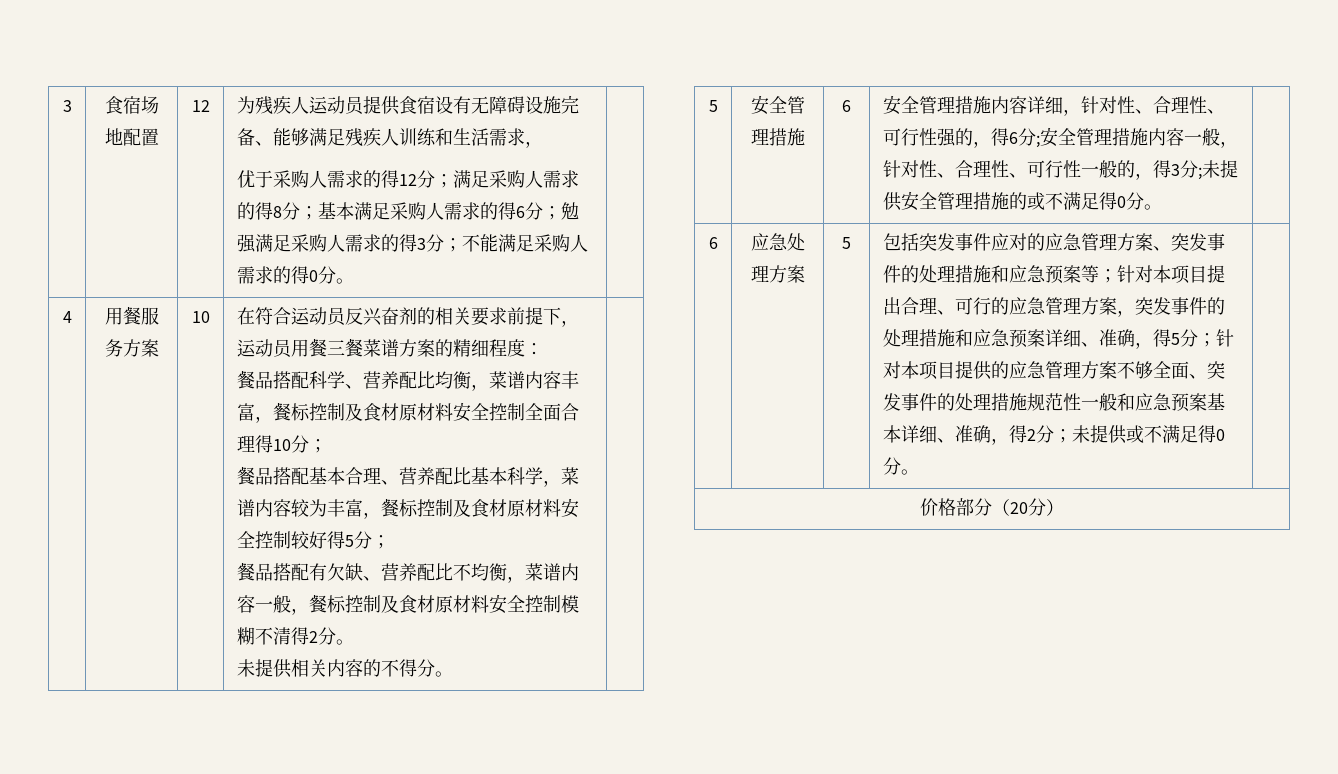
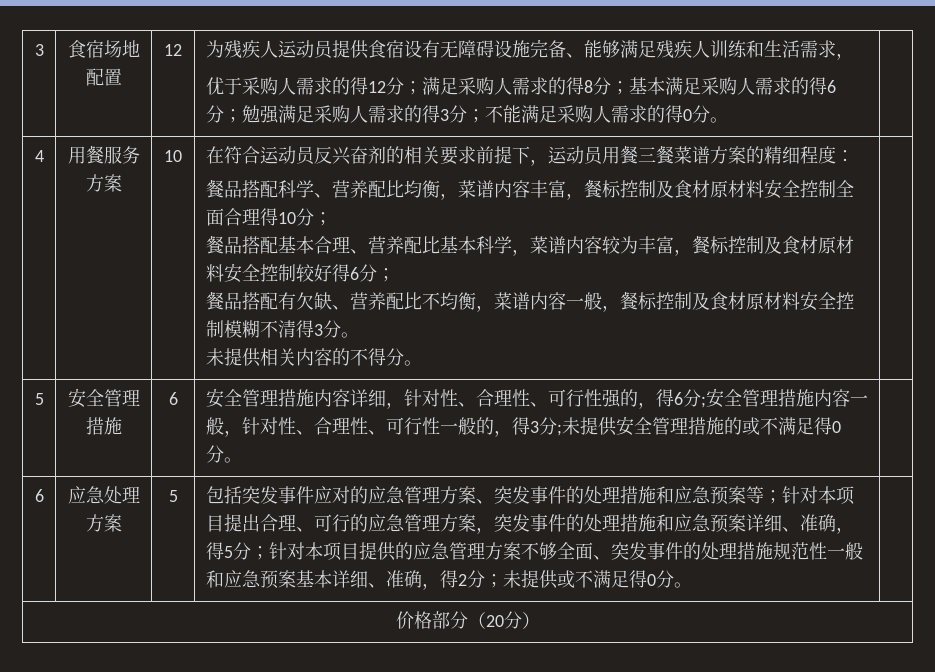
[344,535,354,547] 5 -> [349,267,359,280] 6
[308,631,318,643] 2 -> [313,324,323,336] 3

